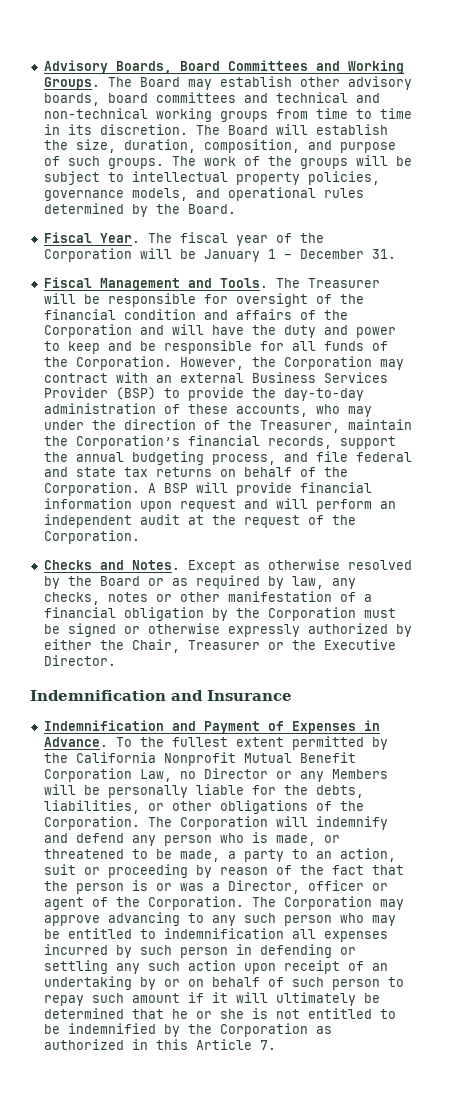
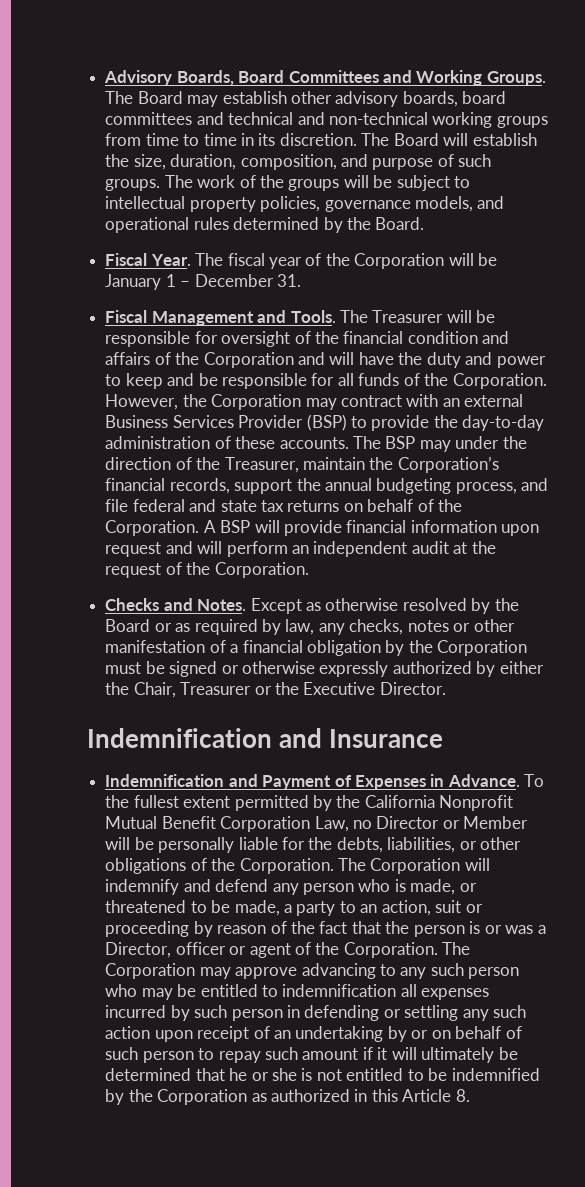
[235,404,340,417] accounts, who -> [279,436,416,449] accounts. The BSP
[299,769,388,782] any Members -> [463,816,529,829] Member
[259,1040,276,1050] 7. -> [455,1089,470,1102] 8.

